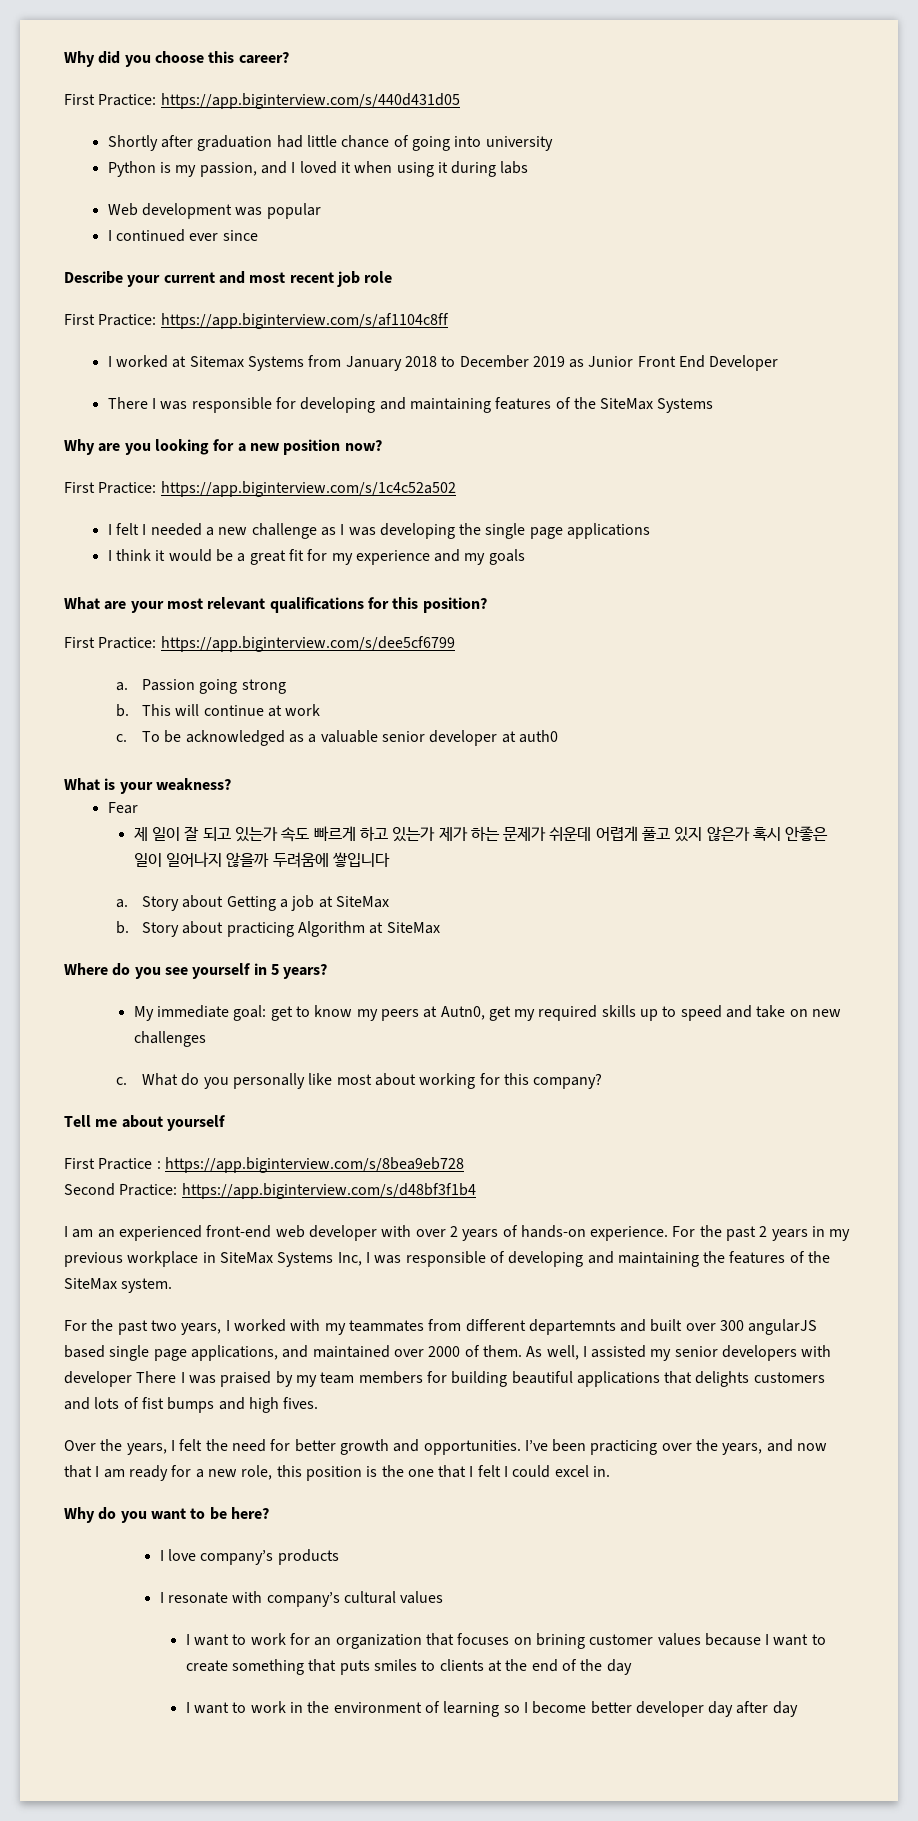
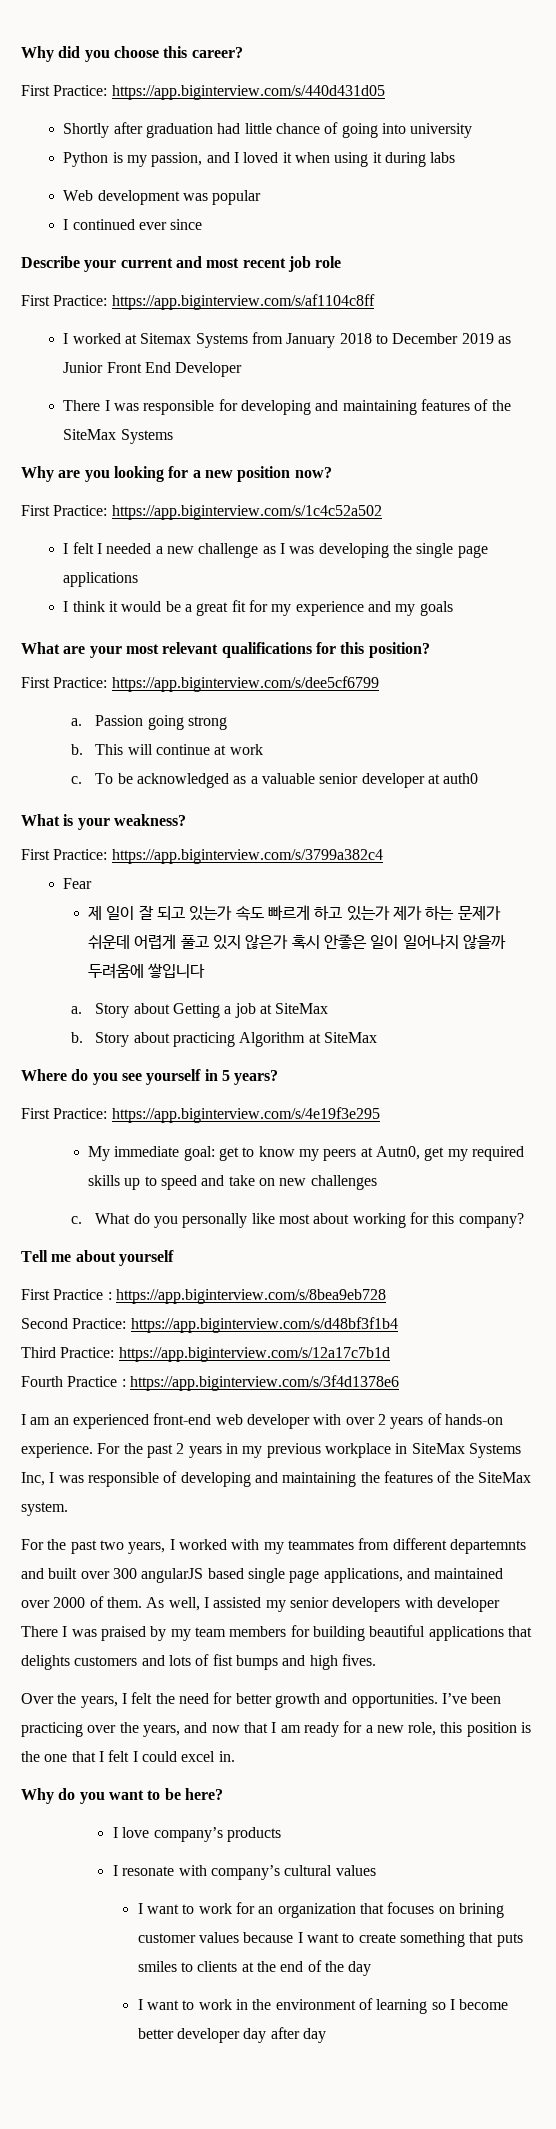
(231, 784) none -> [21,849,383,864] // First Practice: https://app.biginterview.com/s/3799a382c4
(328, 971) none -> [21,1107,380,1123] // First Practice: https://app.biginterview.com/s/4e19f3e295
(476, 1191) none -> [21,1347,390,1362] [21,1375,399,1391] // Third Practice: https://app.biginterview.com/s/12a17c7b1d // Fourth Practice : https://app.biginterview.com/s/3f4d1378e6

